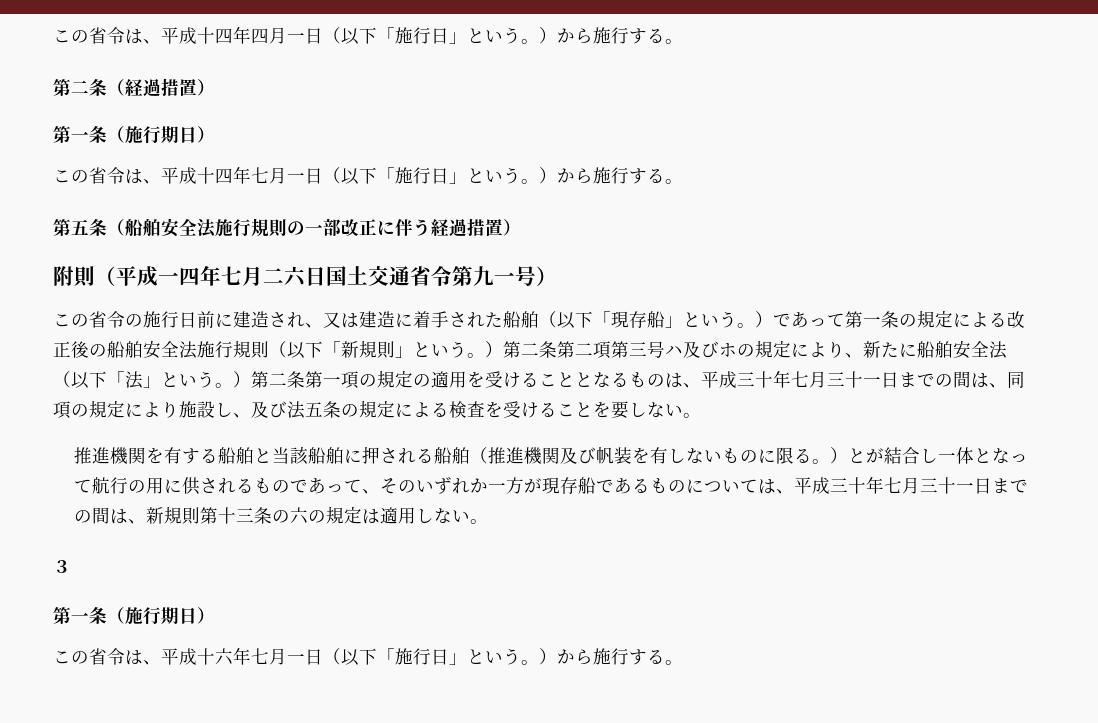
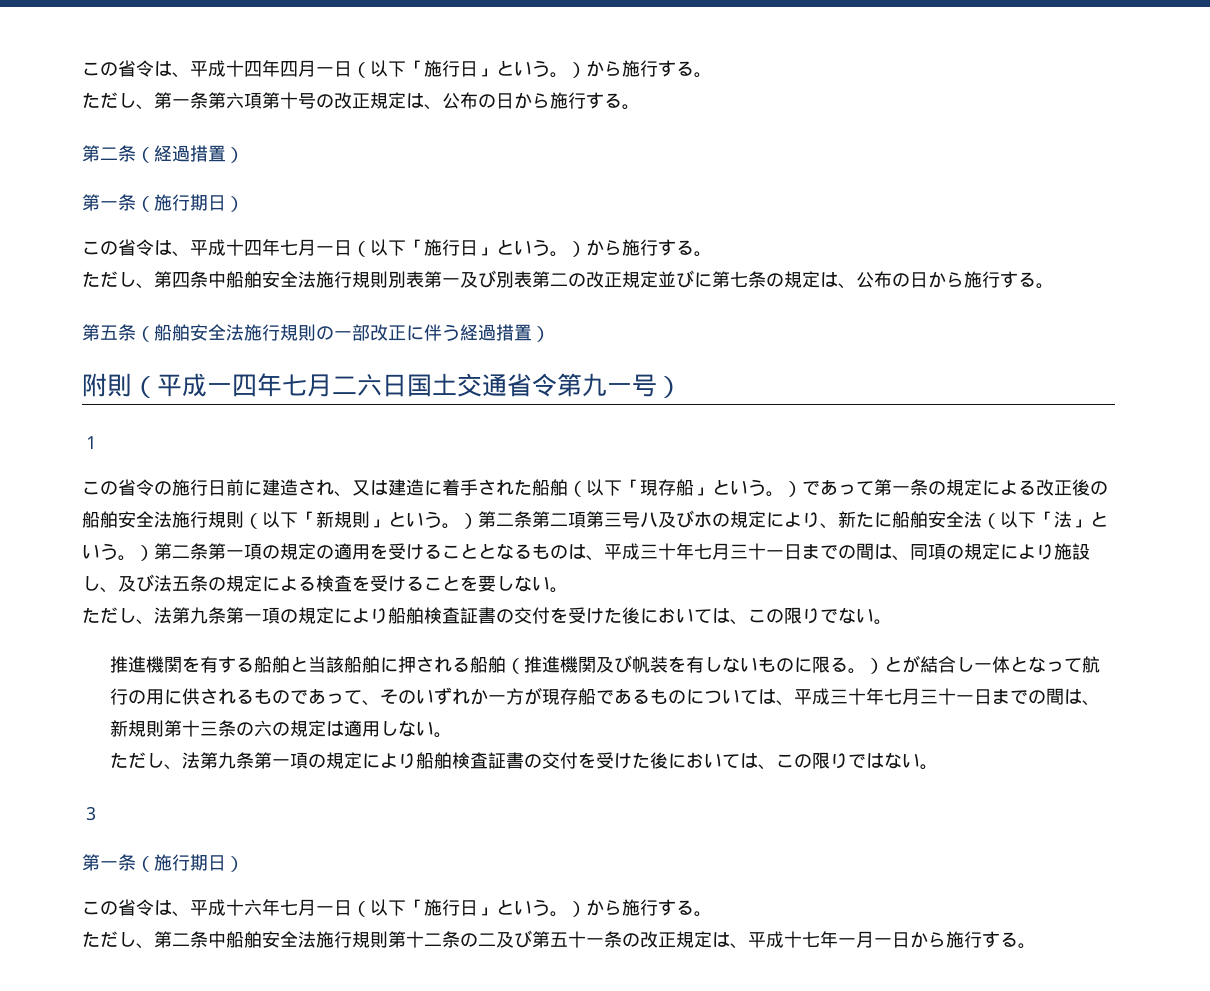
(683, 41) none -> [82,92,640,110] // ただし、第一条第六項第十号の改正規定は、公布の日から施行する。
(683, 181) none -> [82,270,1054,289] // ただし、第四条中船舶安全法施行規則別表第一及び別表第二の改正規定並びに第七条の規定は、公布の日から施行する。
(557, 276) none -> [82,436,100,449] // １
(701, 415) none -> [82,607,892,625] // ただし、法第九条第一項の規定により船舶検査証書の交付を受けた後においては、この限りでない。
(488, 521) none -> [109,752,938,770] // ただし、法第九条第一項の規定により船舶検査証書の交付を受けた後においては、この限りではない。
(683, 662) none -> [82,930,1036,949] // ただし、第二条中船舶安全法施行規則第十二条の二及び第五十一条の改正規定は、平成十七年一月一日から施行する。

